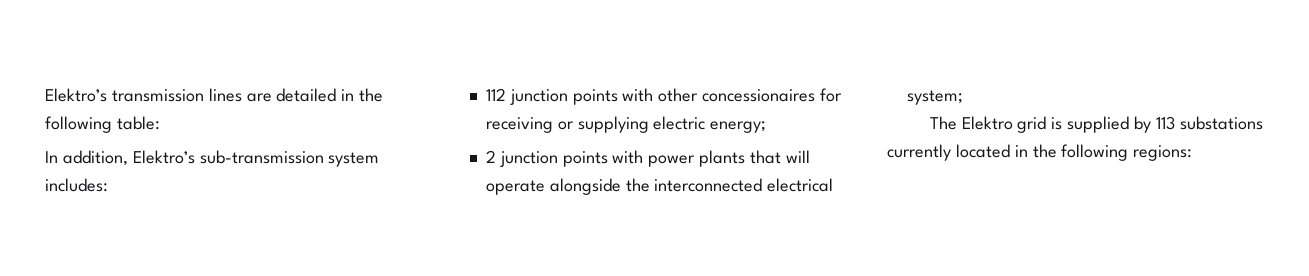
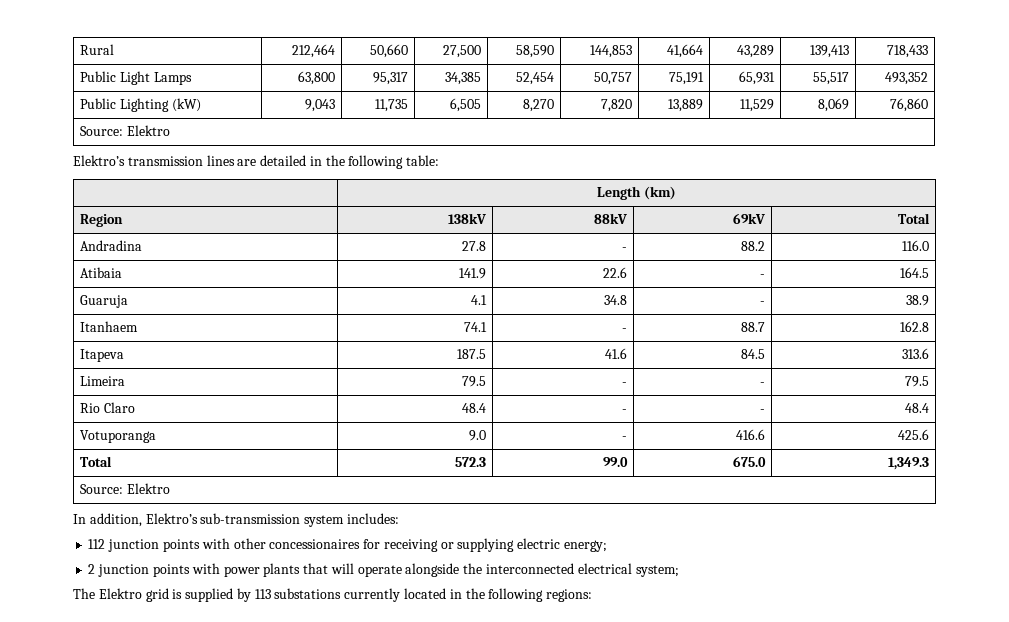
(45, 95) none -> [80,44,115,55] [291,44,335,58] [369,44,408,58] [442,45,481,58] [515,45,554,58] [589,45,632,58] [666,44,703,58] [736,45,774,58] [809,45,849,58] [886,45,928,58] [80,71,192,85] [297,71,335,85] [372,72,408,85] [444,72,481,85] [515,72,554,85] [593,72,632,85] [668,72,704,85] [738,71,775,85] [812,72,849,85] [884,72,928,85] [80,98,201,112] [304,99,335,112] [374,99,408,112] [449,98,481,112] [522,99,554,112] [600,99,632,112] [667,99,703,112] [739,99,774,112] [817,98,849,112] [889,98,928,112] [80,125,171,136] Rural | 212,464 | 50,660 | 27,500 | 58,590 | 144,853 | 41,664 | 43,289 | 139,413 | 718,433 // Public Light Lamps | 63,800 | 95,317 | 34,385 | 52,454 | 50,757 | 75,191 | 65,931 | 55,517 | 493,352 // Public Lighting (kW) | 9,043 | 11,735 | 6,505 | 8,270 | 7,820 | 13,889 | 11,529 | 8,069 | 76,860 // Source: Elektro //
(160, 123) none -> [597,186,676,200] [80,214,124,227] [447,213,486,224] [593,213,627,224] [732,213,765,224] [897,213,930,224] [80,240,143,251] [461,241,486,251] [621,247,627,251] [740,241,765,251] [901,240,929,251] [80,267,123,278] [458,268,486,279] [602,267,627,278] [759,274,765,278] [899,267,929,278] [80,295,129,308] [470,295,487,305] [603,295,627,305] [759,301,765,305] [905,295,929,306] [80,321,139,332] [463,322,487,332] [621,328,627,332] [740,322,765,332] [899,321,929,332] [80,349,125,362] [456,349,486,359] [604,348,627,359] [740,349,765,359] [901,348,929,359] [80,376,126,386] [461,376,486,387] [621,382,627,386] [759,382,765,386] [904,376,929,387] [80,402,136,413] [461,403,486,413] [621,409,627,413] [759,409,765,413] [904,403,929,413] [80,430,157,443] [468,430,486,441] [621,436,627,440] [735,429,765,440] [897,429,929,440] [80,456,113,467] [454,457,486,467] [602,457,628,467] [732,456,766,467] [887,457,929,470] [80,483,171,494] // | Length (km) // Region | 138kV | 88kV | 69kV | Total // Andradina | 27.8 | - | 88.2 | 116.0 // Atibaia | 141.9 | 22.6 | - | 164.5 // Guaruja | 4.1 | 34.8 | - | 38.9 // Itanhaem | 74.1 | - | 88.7 | 162.8 // Itapeva | 187.5 | 41.6 | 84.5 | 313.6 // Limeira | 79.5 | - | - | 79.5 // Rio Claro | 48.4 | - | - | 48.4 // Votuporanga | 9.0 | - | 416.6 | 425.6 // Total | 572.3 | 99.0 | 675.0 | 1,349.3 // Source: Elektro

